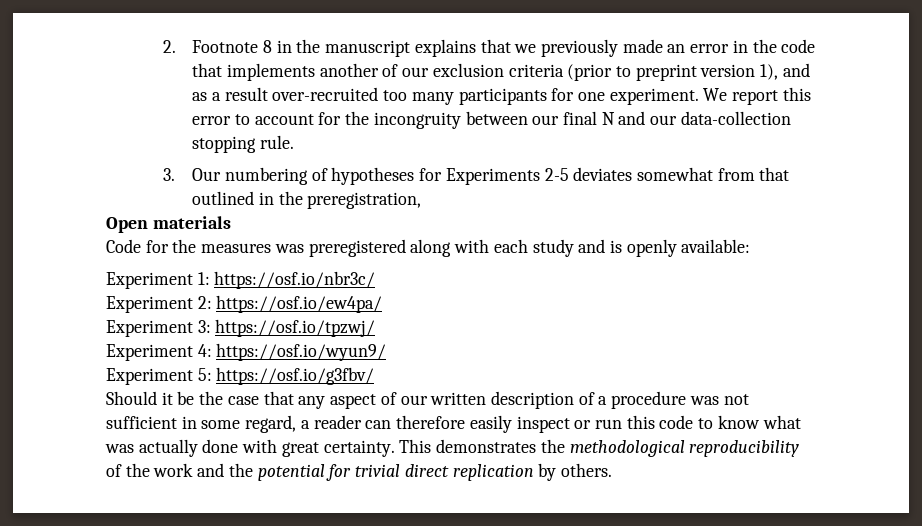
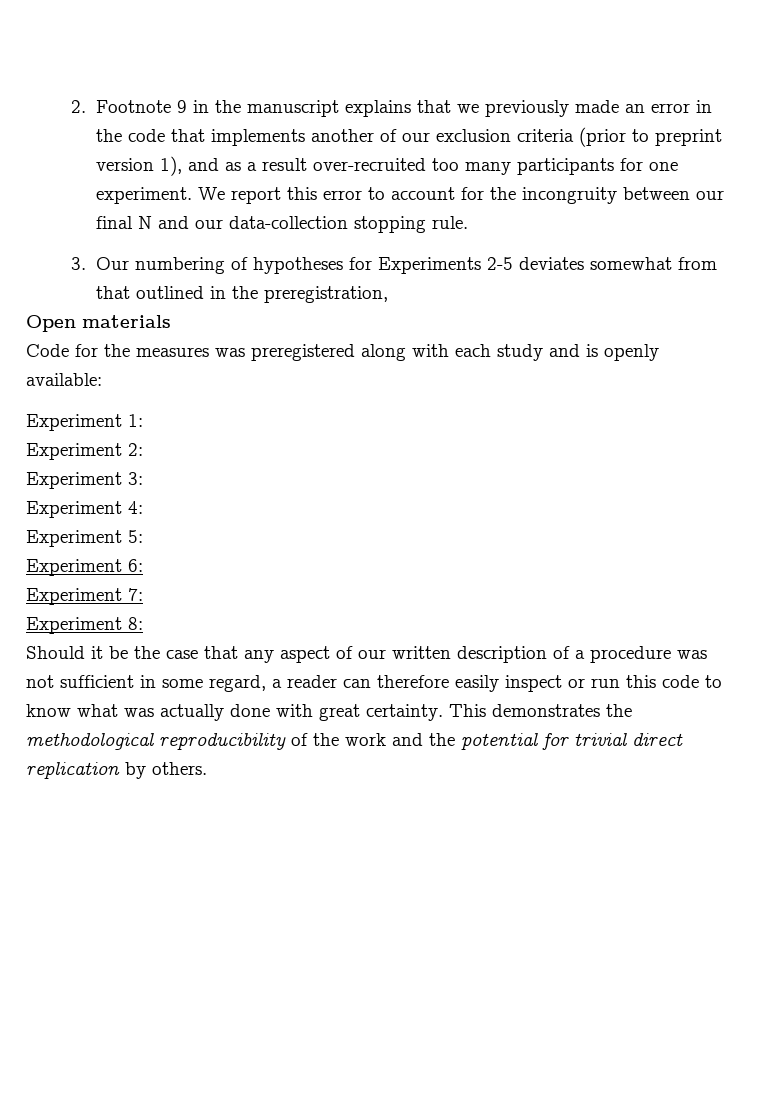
[262,40,272,53] 8 -> [176,100,187,113] 9
[214,271,376,289] https://osf.io/nbr3c/ -> (143, 420) none
[216,295,383,313] https://osf.io/ew4pa/ -> (143, 449) none
[215,319,376,337] https://osf.io/tpzwj/ -> (143, 478) none
[216,343,387,361] https://osf.io/wyun9/ -> (143, 507) none
[216,367,375,385] https://osf.io/g3fbv/ -> [26,559,143,576] [26,588,143,605] [26,617,143,634] // Experiment 6: // Experiment 7: // Experiment 8:

